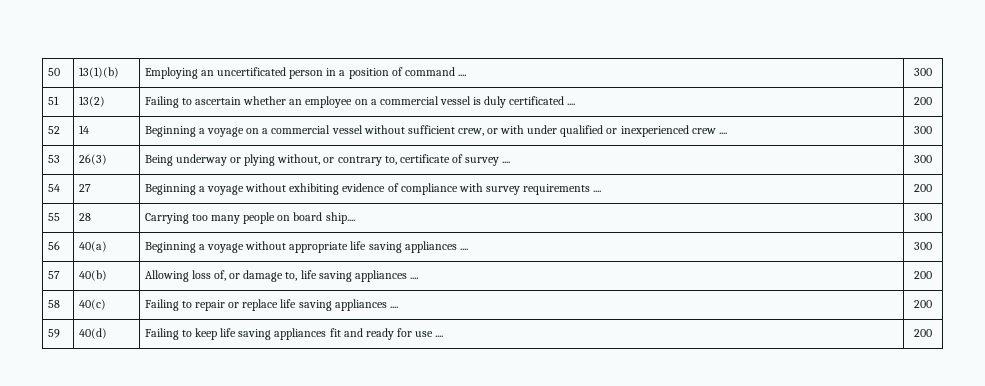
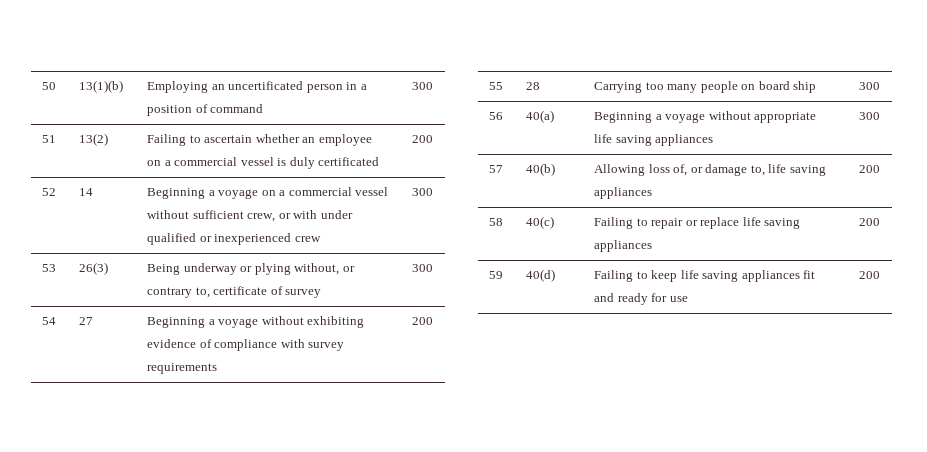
[457,74,466,76] .... -> (264, 108) none
[567,103,576,105] .... -> (380, 161) none
[718,132,727,134] .... -> (321, 239) none
[502,161,511,163] .... -> (322, 293) none
[593,190,602,192] .... -> (218, 368) none
[325,212,355,224] ship.... -> [793,81,817,93] ship
[459,248,468,250] .... -> (714, 140) none
[409,277,418,279] .... -> (653, 193) none
[389,306,398,308] .... -> (653, 246) none
[435,335,444,337] .... -> (688, 299) none

